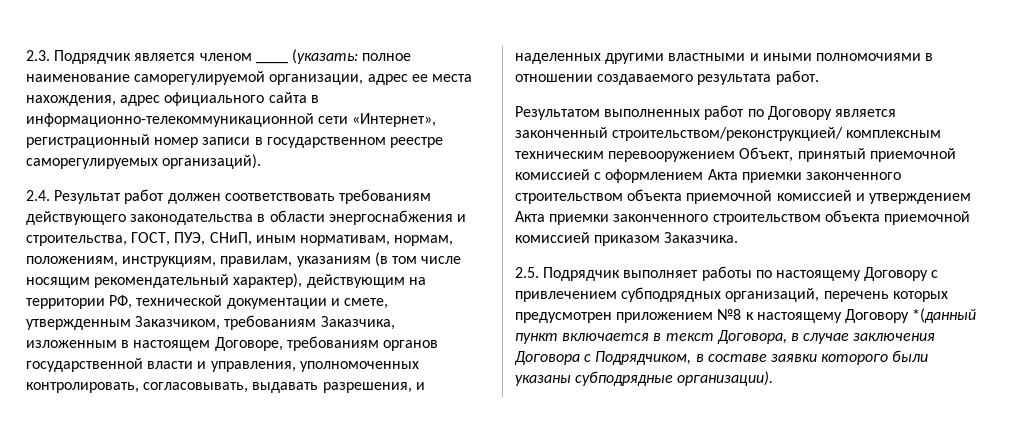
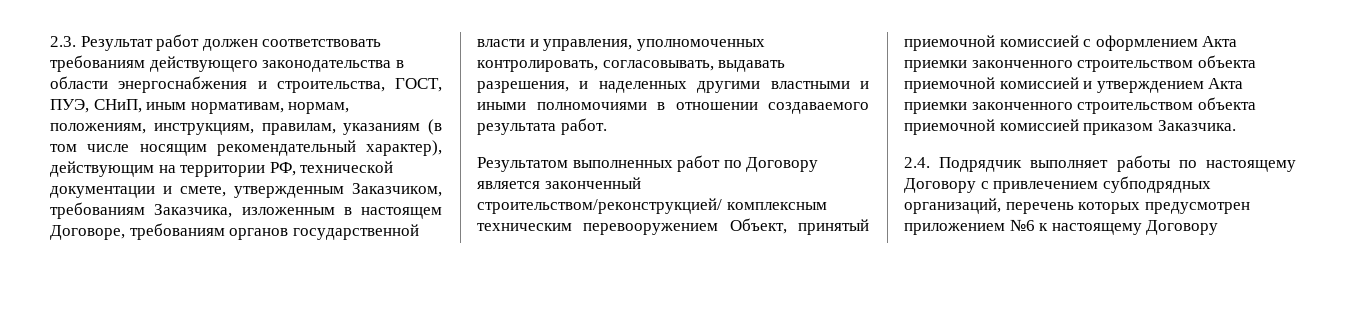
[54,50,252,64] [255,49,412,64] [26,71,472,85] [26,92,319,106] [26,113,437,127] [26,134,443,148] [26,154,262,169] [26,190,50,201] Подрядчик является членом ____ (указать: полное наименование саморегулируемой организации, адрес ее места нахождения, адрес официального сайта в информационно-телекоммуникационной сети «Интернет», регистрационный номер записи в государственном реестре саморегулируемых организаций). // 2.4. -> (76, 41) none
[515,267,539,278] 2.5. -> [904,157,930,168] 2.4.
[717,309,742,320] №8 -> [1009,219,1035,231] №6
[912,308,977,323] [515,330,936,344] [514,350,929,365] [515,371,774,386] *(данный пункт включается в текст Договора, в случае заключения Договора с Подрядчиком, в составе заявки которого были указаны субподрядные организации). -> (1219, 227) none

